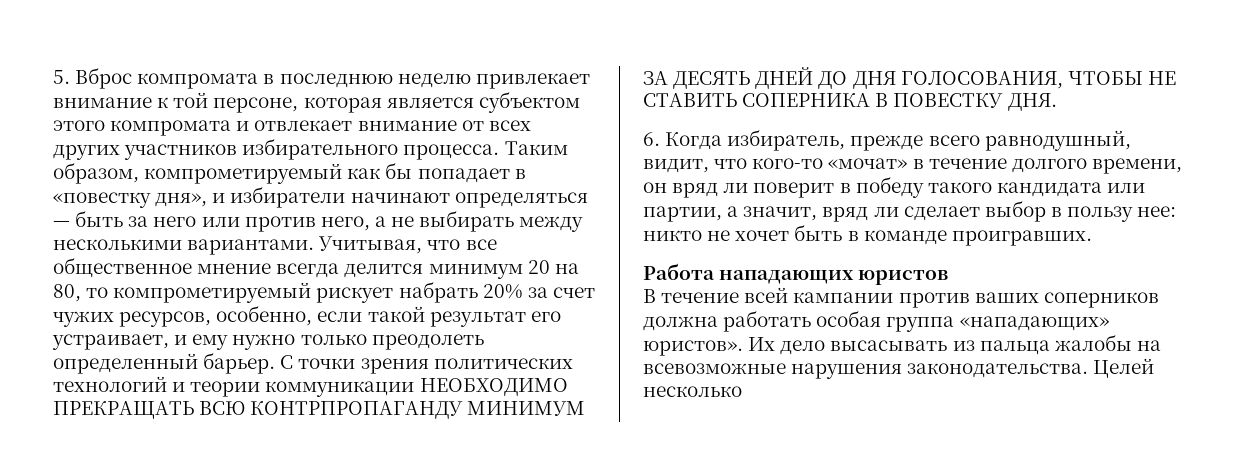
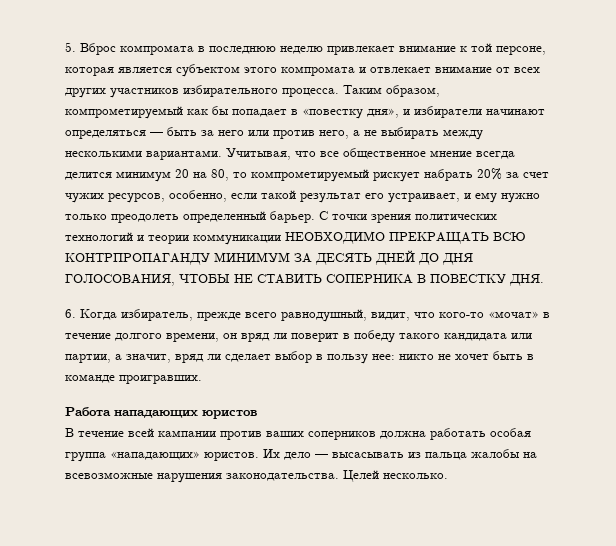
[643,340,743,356] юристов». -> [204,452,259,461] юристов.
(826, 347) none -> [315,454,328,458] —
[643,386,742,397] несколько -> [383,473,448,479] несколько.

